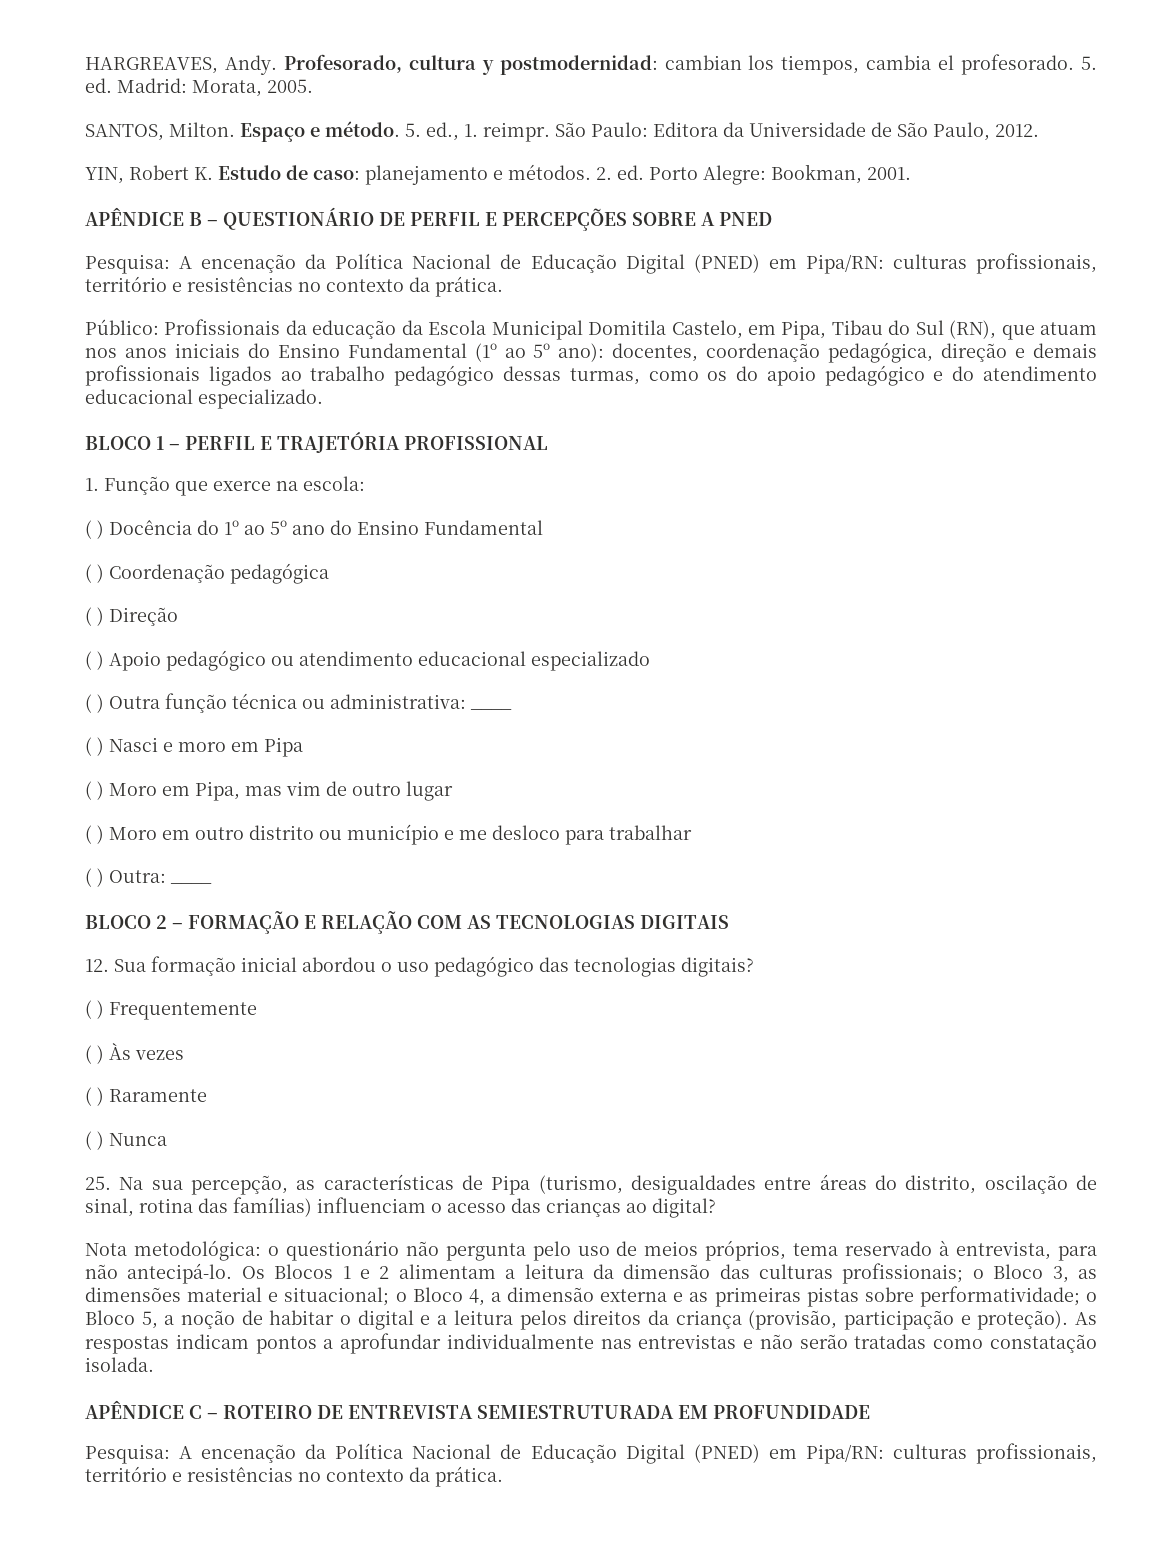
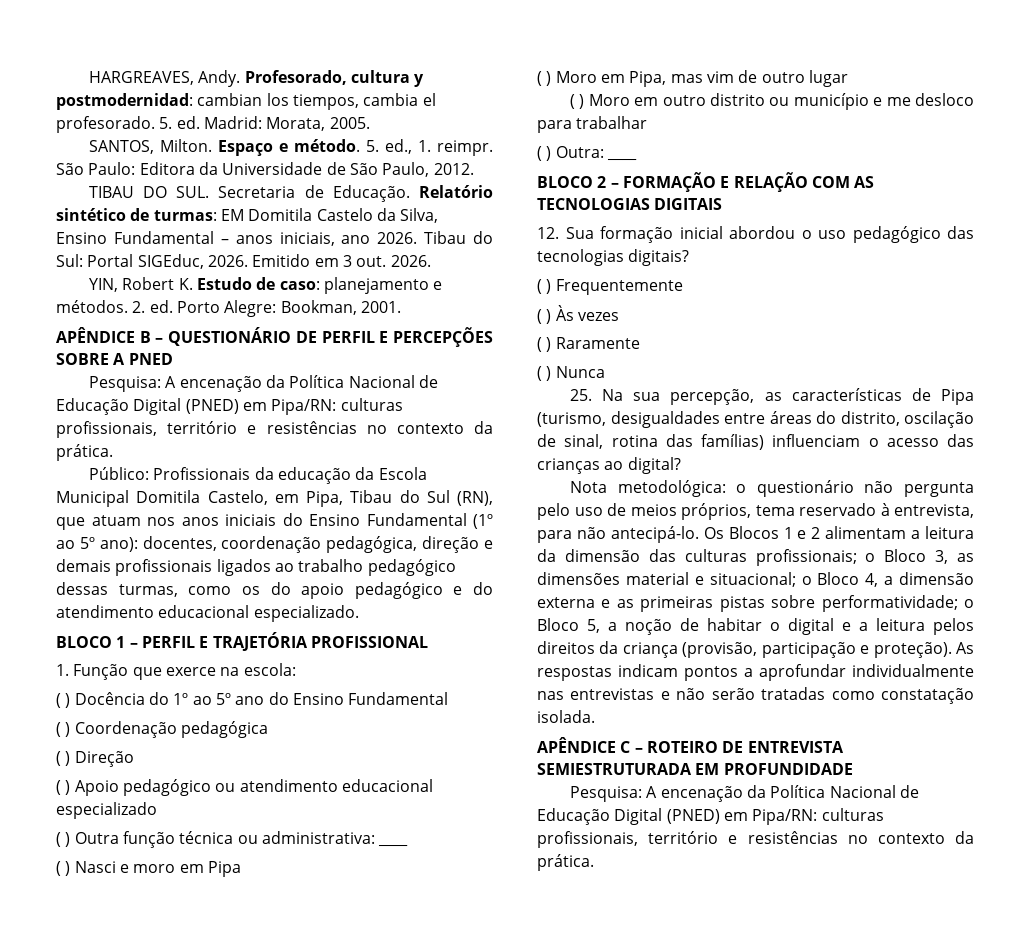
(1039, 130) none -> [88,185,494,202] [56,208,439,223] [56,231,493,246] [56,254,431,269] // TIBAU DO SUL. Secretaria de Educação. Relatório sintético de turmas: EM Domitila Castelo da Silva, Ensino Fundamental – anos iniciais, ano 2026. Tibau do Sul: Portal SIGEduc, 2026. Emitido em 3 out. 2026.

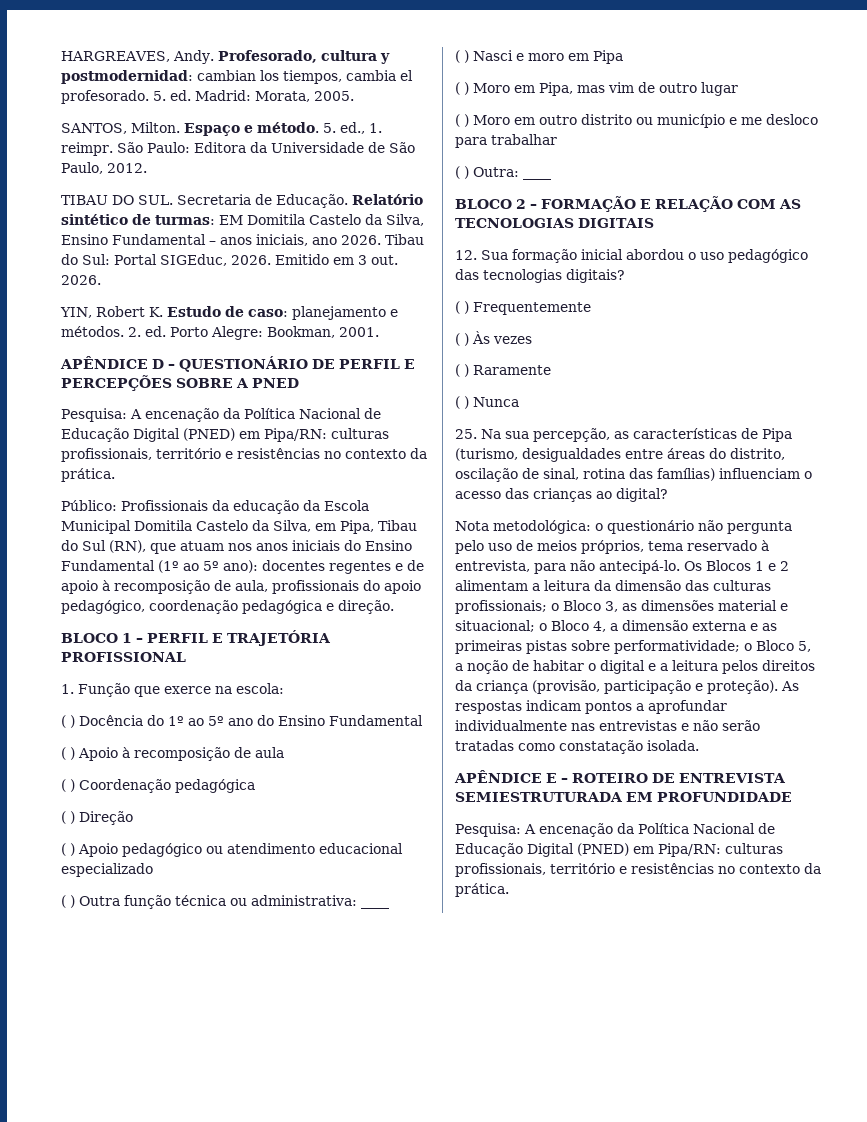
[139,331,151,343] B -> [152,359,164,369] D
[207,490,268,505] Castelo, -> [196,520,311,532] Castelo da Silva,
[142,536,493,553] [56,559,456,576] [56,582,493,599] [56,605,359,622] docentes, coordenação pedagógica, direção e demais profissionais ligados ao trabalho pedagógico dessas turmas, como os do apoio pedagógico e do atendimento educacional especializado. -> [262,560,424,574] [61,580,421,594] [61,600,394,614] docentes regentes e de apoio à recomposição de aula, profissionais do apoio pedagógico, coordenação pedagógica e direção.
(449, 698) none -> [61,747,284,761] // ( ) Apoio à recomposição de aula
[620,741,631,753] C -> [546,773,557,783] E

